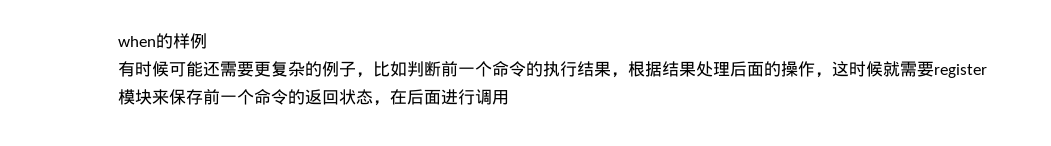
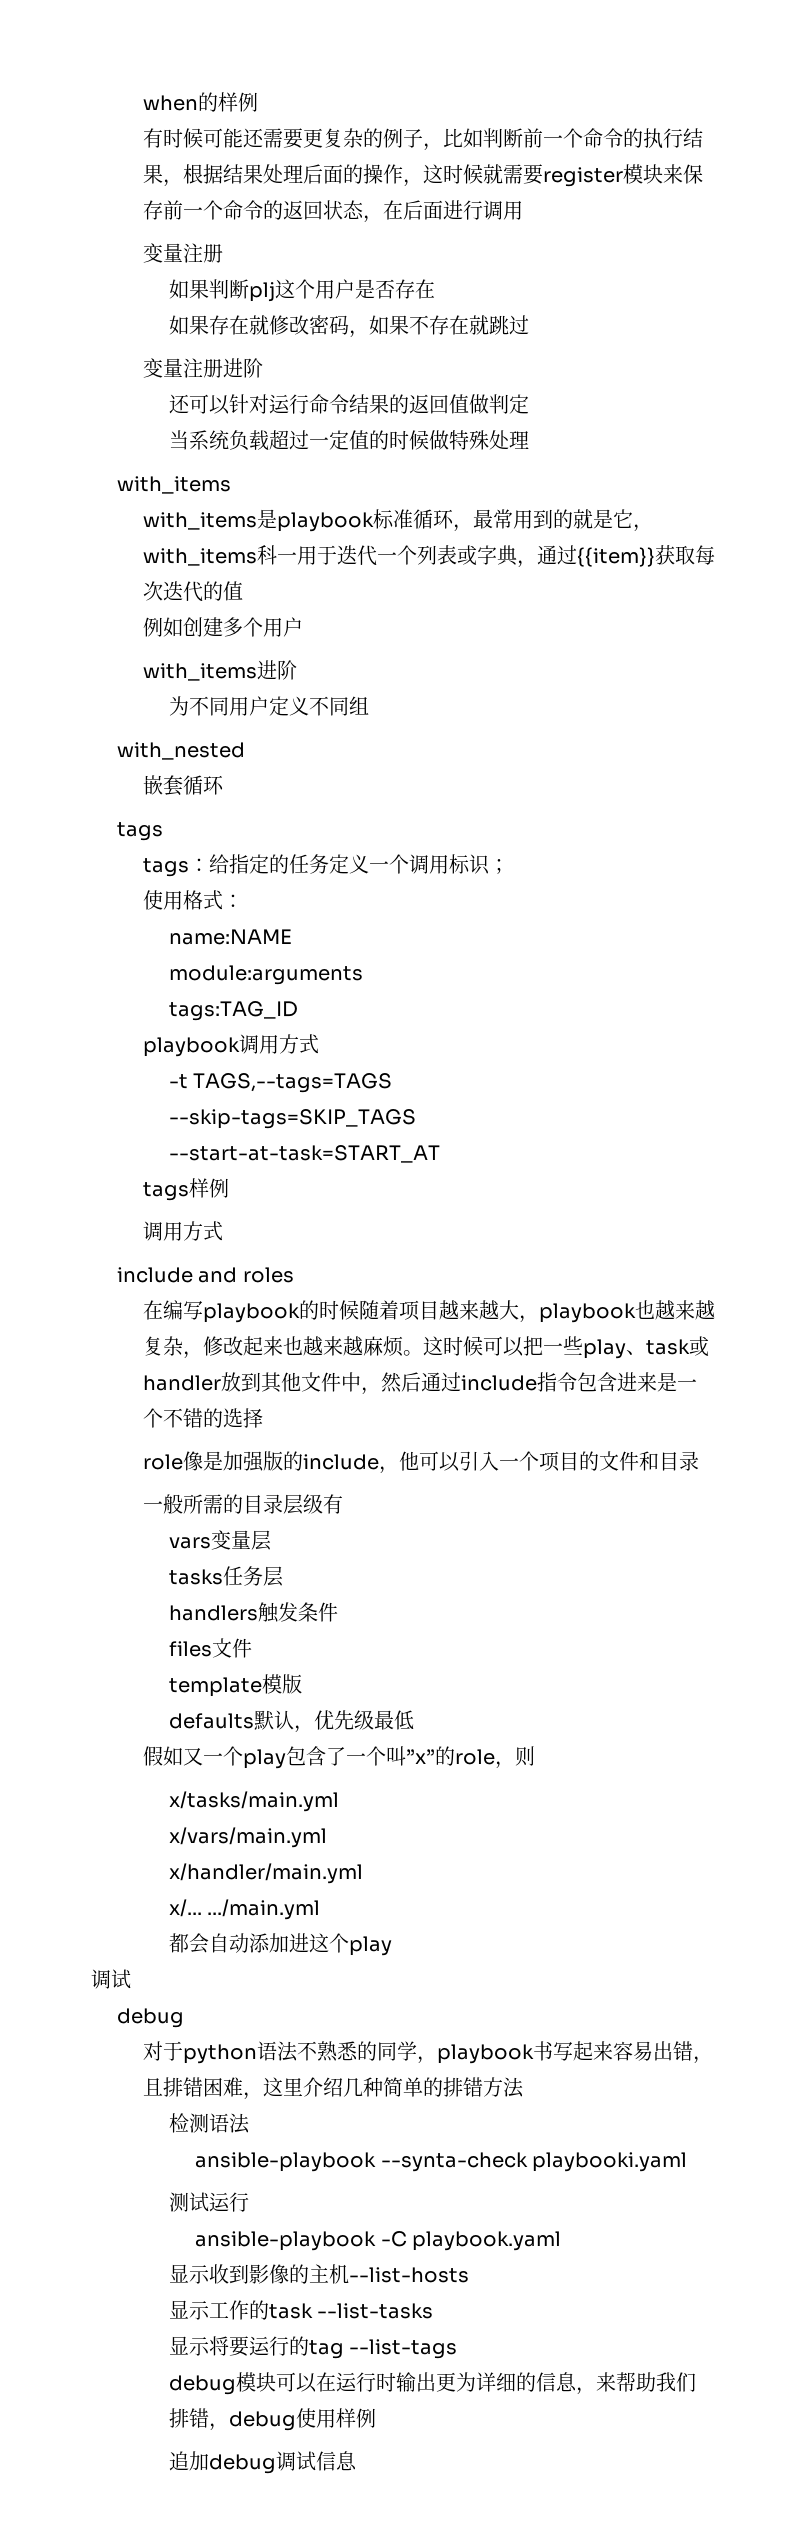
(509, 97) none -> [143,243,224,263] [169,279,436,302] [169,315,530,338] [143,358,264,378] [169,394,530,415] [169,430,530,451] [117,476,232,494] [143,509,654,532] [143,545,716,568] [143,581,244,602] [143,617,304,637] [143,660,298,681] [169,696,370,716] [117,742,246,760] [143,775,225,796] [117,822,164,841] [143,854,510,877] [143,890,244,910] [169,929,293,945] [169,965,364,985] [169,1001,299,1021] [143,1034,320,1057] [169,1073,393,1093] [169,1109,417,1129] [169,1145,441,1163] [143,1178,230,1201] [143,1221,224,1241] [117,1267,294,1283] [143,1300,716,1323] [143,1336,710,1359] [143,1372,698,1395] [143,1408,264,1428] [143,1451,700,1474] [143,1494,344,1515] [169,1530,272,1551] [169,1566,284,1587] [169,1602,339,1623] [169,1638,253,1658] [169,1674,303,1697] [169,1710,415,1733] [143,1746,536,1769] [169,1791,340,1812] [169,1827,328,1848] [169,1863,364,1884] [169,1899,321,1920] [169,1933,393,1956] [91,1969,131,1989] [117,2008,185,2028] [143,2041,714,2064] [143,2077,525,2100] [169,2113,251,2134] [195,2152,687,2172] [169,2192,250,2212] [195,2231,561,2251] [169,2264,470,2284] [169,2300,434,2320] [169,2336,458,2359] [169,2372,697,2395] [169,2408,377,2431] [169,2451,358,2474] // 变量注册 // 如果判断plj这个用户是否存在 // 如果存在就修改密码，如果不存在就跳过 // 变量注册进阶 // 还可以针对运行命令结果的返回值做判定 // 当系统负载超过一定值的时候做特殊处理 // with_items // with_items是playbook标准循环，最常用到的就是它，with_items科一用于迭代一个列表或字典，通过{{item}}获取每次迭代的值 // 例如创建多个用户 // with_items进阶 // 为不同用户定义不同组 // with_nested // 嵌套循环 // tags // tags：给指定的任务定义一个调用标识； // 使用格式： // name:NAME // module:arguments // tags:TAG_ID // playbook调用方式 // -t TAGS,--tags=TAGS // --skip-tags=SKIP_TAGS // --start-at-task=START_AT // tags样例 // 调用方式 // include and roles // 在编写playbook的时候随着项目越来越大，playbook也越来越复杂，修改起来也越来越麻烦。这时候可以把一些play、task或handler放到其他文件中，然后通过include指令包含进来是一个不错的选择 // role像是加强版的include，他可以引入一个项目的文件和目录 // 一般所需的目录层级有 // vars变量层 // tasks任务层 // handlers触发条件 // files文件 // template模版 // defaults默认，优先级最低 // 假如又一个play包含了一个叫”x”的role，则 // x/tasks/main.yml // x/vars/main.yml // x/handler/main.yml // x/... .../main.yml // 都会自动添加进这个play // 调试 // debug // 对于python语法不熟悉的同学，playbook书写起来容易出错，且排错困难，这里介绍几种简单的排错方法 // 检测语法 // ansible-playbook --synta-check playbooki.yaml // 测试运行 // ansible-playbook -C playbook.yaml // 显示收到影像的主机--list-hosts // 显示工作的task --list-tasks // 显示将要运行的tag --list-tags // debug模块可以在运行时输出更为详细的信息，来帮助我们排错，debug使用样例 // 追加debug调试信息

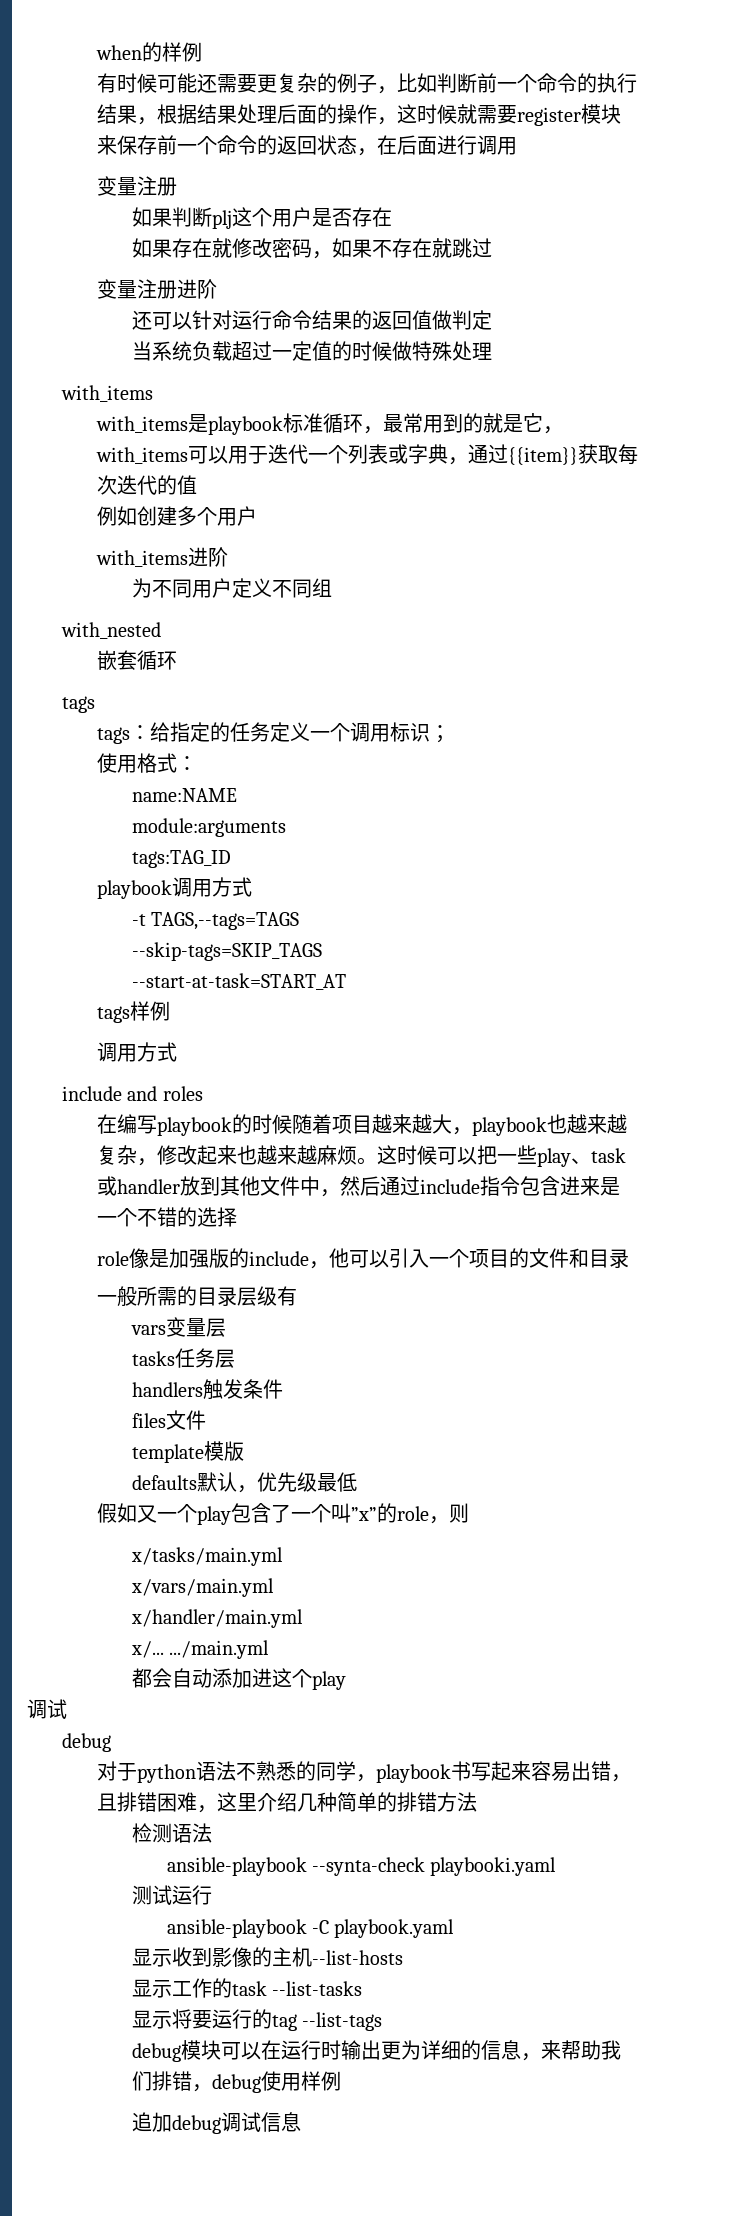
[257,545,298,565] 科一 -> [187,446,228,464] 可以

